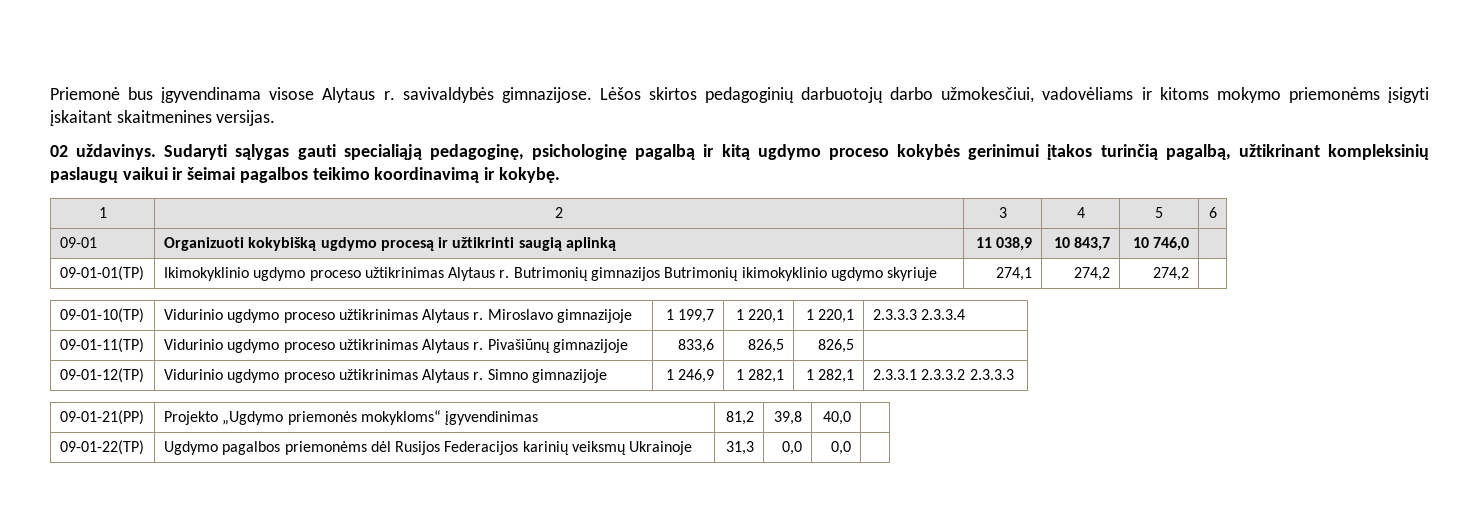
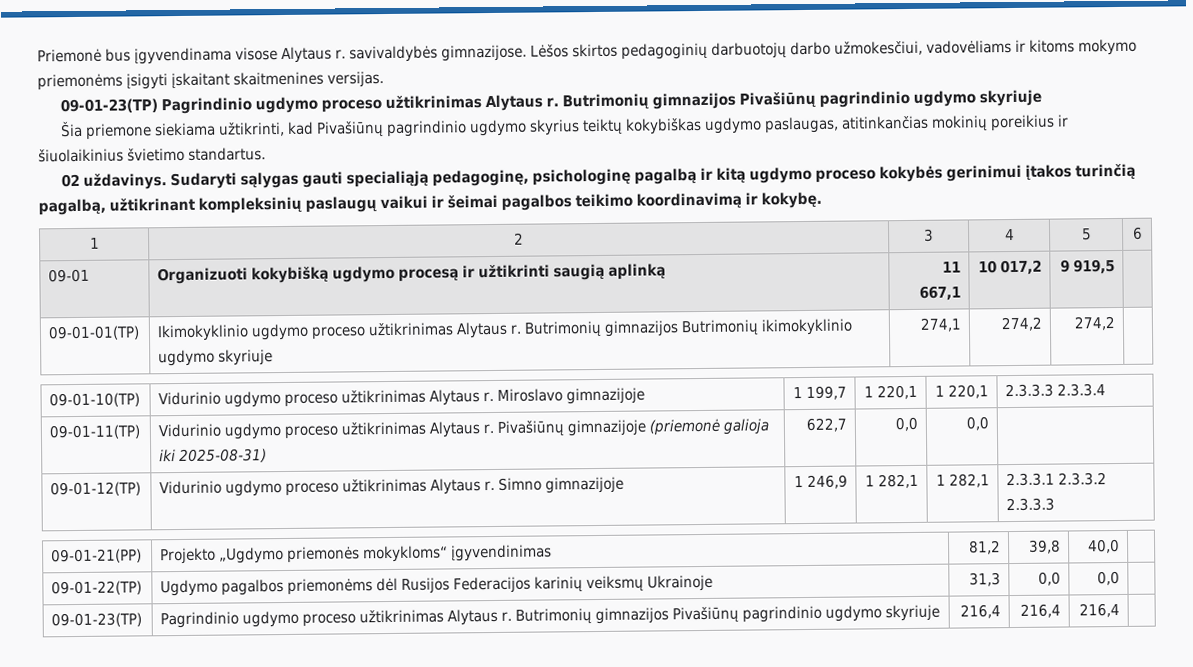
(276, 118) none -> [60,89,1043,115] [60,114,1070,140] [38,147,266,163] // 09-01-23(TP) Pagrindinio ugdymo proceso užtikrinimas Alytaus r. Butrimonių gimnazijos Pivašiūnų pagrindinio ugdymo skyriuje // Šia priemone siekiama užtikrinti, kad Pivašiūnų pagrindinio ugdymo skyrius teiktų kokybiškas ugdymo paslaugas, atitinkančias mokinių poreikius ir šiuolaikinius švietimo standartus.
[996,237,1033,251] [1053,237,1111,251] [1132,237,1190,251] 038,9 | 10 843,7 | 10 746,0 -> [918,285,961,301] [977,259,1042,276] [1059,259,1115,275] 667,1 | 10 017,2 | 9 919,5
[678,339,715,353] [748,339,785,353] [818,339,855,353] | 833,6 | 826,5 | 826,5 -> [649,418,770,436] [159,448,268,464] [805,417,847,432] [894,416,918,432] [965,416,989,431] (priemonė galioja iki 2025-08-31) | 622,7 | 0,0 | 0,0
(852, 448) none -> [51,612,143,628] [160,604,941,629] [959,604,1001,619] [1019,603,1061,618] [1078,602,1120,618] // 09-01-23(TP) | Pagrindinio ugdymo proceso užtikrinimas Alytaus r. Butrimonių gimnazijos Pivašiūnų pagrindinio ugdymo skyriuje | 216,4 | 216,4 | 216,4 |

